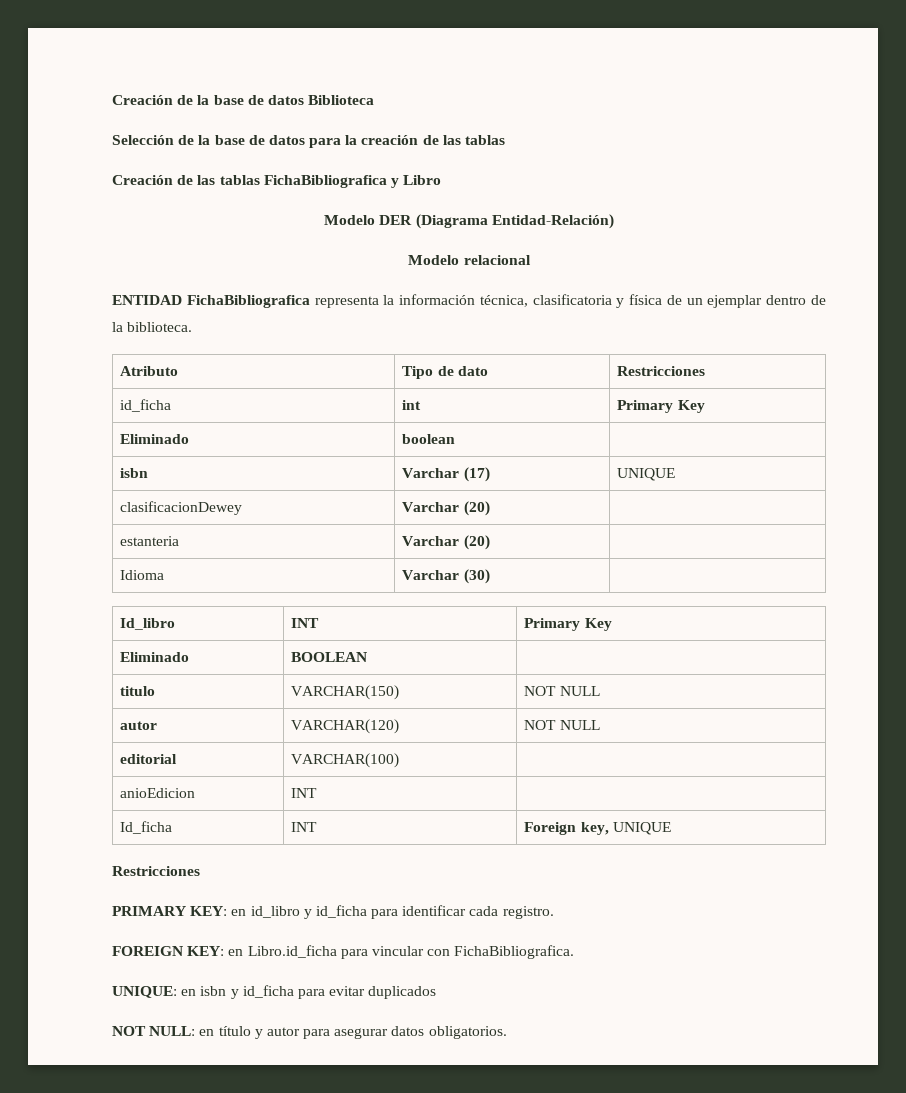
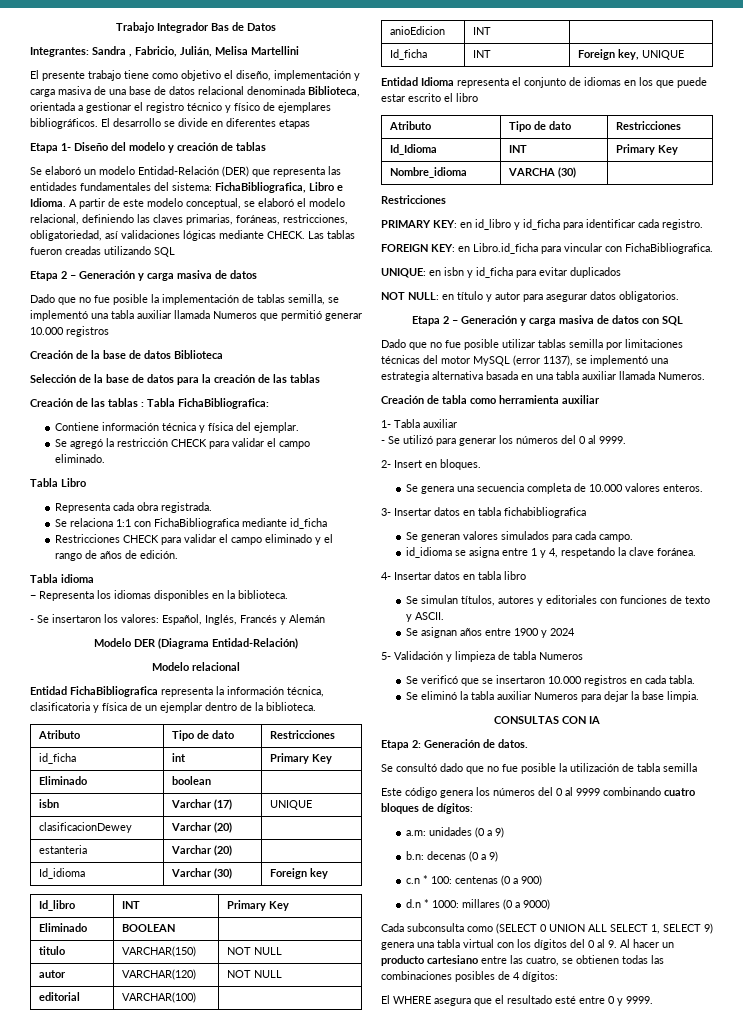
(112, 100) none -> [116,22,276,33] [30,46,299,57] [30,70,360,81] [30,86,360,97] [30,102,331,113] [30,118,310,129] [30,142,266,153] [30,166,341,177] [30,182,343,193] [30,198,345,209] [30,214,348,225] [30,230,355,241] [30,246,175,257] [30,270,257,281] [30,294,339,305] [30,310,362,321] [30,326,109,337] Trabajo Integrador Bas de Datos // Integrantes: Sandra , Fabricio, Julián, Melisa Martellini // El presente trabajo tiene como objetivo el diseño, implementación y carga masiva de una base de datos relacional denominada Biblioteca, orientada a gestionar el registro técnico y físico de ejemplares bibliográficos. El desarrollo se divide en diferentes etapas // Etapa 1- Diseño del modelo y creación de tablas // Se elaboró un modelo Entidad-Relación (DER) que representa las entidades fundamentales del sistema: FichaBibliografica, Libro e Idioma. A partir de este modelo conceptual, se elaboró el modelo relacional, definiendo las claves primarias, foráneas, restricciones, obligatoriedad, así validaciones lógicas mediante CHECK. Las tablas fueron creadas utilizando SQL // Etapa 2 – Generación y carga masiva de datos // Dado que no fue posible la implementación de tablas semilla, se implementó una tabla auxiliar llamada Numeros que permitió generar 10.000 registros //
[263,175,442,188] FichaBibliografica y Libro -> [141,398,269,409] [55,422,300,433] [55,438,311,449] [55,454,106,463] [30,478,86,487] [55,502,213,513] [55,518,328,529] [55,534,334,545] [55,550,179,561] [30,574,94,583] [30,590,288,601] [30,614,325,625] : Tabla FichaBibliografica: // Contiene información técnica y física del ejemplar. // Se agregó la restricción CHECK para validar el campo eliminado. // Tabla Libro // Representa cada obra registrada. // Se relaciona 1:1 con FichaBibliografica mediante id_ficha // Restricciones CHECK para validar el campo eliminado y el rango de años de edición. // Tabla idioma // − Representa los idiomas disponibles en la biblioteca. // - Se insertaron los valores: Español, Inglés, Francés y Alemán
[112,295,182,305] ENTIDAD -> [30,686,67,695] Entidad
[120,570,165,580] Idioma -> [38,868,85,879] Id_idioma
(490, 576) none -> [269,868,328,879] Foreign key
(671, 828) none -> [381,77,707,88] [381,93,478,102] [388,121,431,130] [508,121,571,132] [615,121,681,130] [389,144,437,155] [508,145,527,153] [615,144,678,155] [389,167,467,178] [507,167,576,178] // Entidad Idioma representa el conjunto de idiomas en los que puede estar escrito el libro // Atributo | Tipo de dato | Restricciones // Id_Idioma | INT | Primary Key // Nombre_idioma | VARCHA (30) |
(507, 1032) none -> [411,315,683,326] [381,339,683,350] [381,355,668,366] [381,371,705,382] [381,395,600,404] [381,419,457,428] [381,435,626,446] [381,459,481,470] [406,483,704,494] [381,507,586,518] [406,531,634,542] [406,547,697,558] [381,571,526,580] [406,595,711,606] [406,612,445,622] [406,627,576,638] [381,651,583,662] [406,675,696,686] [406,691,700,702] [494,716,600,724] [381,739,528,750] [381,763,697,774] [381,787,695,798] [381,803,473,814] [406,827,505,838] [406,851,499,862] [406,875,543,886] [406,899,551,910] [381,923,713,934] [381,939,674,950] [381,955,664,966] [381,971,558,982] [381,995,653,1006] // Etapa 2 – Generación y carga masiva de datos con SQL // Dado que no fue posible utilizar tablas semilla por limitaciones técnicas del motor MySQL (error 1137), se implementó una estrategia alternativa basada en una tabla auxiliar llamada Numeros. // Creación de tabla como herramienta auxiliar // 1- Tabla auxiliar // - Se utilizó para generar los números del 0 al 9999. // 2- Insert en bloques. // Se genera una secuencia completa de 10.000 valores enteros. // 3- Insertar datos en tabla fichabibliografica // Se generan valores simulados para cada campo. // id_idioma se asigna entre 1 y 4, respetando la clave foránea. // 4- Insertar datos en tabla libro // Se simulan títulos, autores y editoriales con funciones de texto y ASCII. // Se asignan años entre 1900 y 2024 // 5- Validación y limpieza de tabla Numeros // Se verificó que se insertaron 10.000 registros en cada tabla. // Se eliminó la tabla auxiliar Numeros para dejar la base limpia. // CONSULTAS CON IA // Etapa 2: Generación de datos. // Se consultó dado que no fue posible la utilización de tabla semilla // Este código genera los números del 0 al 9999 combinando cuatro bloques de dígitos: // a.m: unidades (0 a 9) // b.n: decenas (0 a 9) // c.n * 100: centenas (0 a 900) // d.n * 1000: millares (0 a 9000) // Cada subconsulta como (SELECT 0 UNION ALL SELECT 1, SELECT 9) genera una tabla virtual con los dígitos del 0 al 9. Al hacer un producto cartesiano entre las cuatro, se obtienen todas las combinaciones posibles de 4 dígitos: // El WHERE asegura que el resultado esté entre 0 y 9999.

